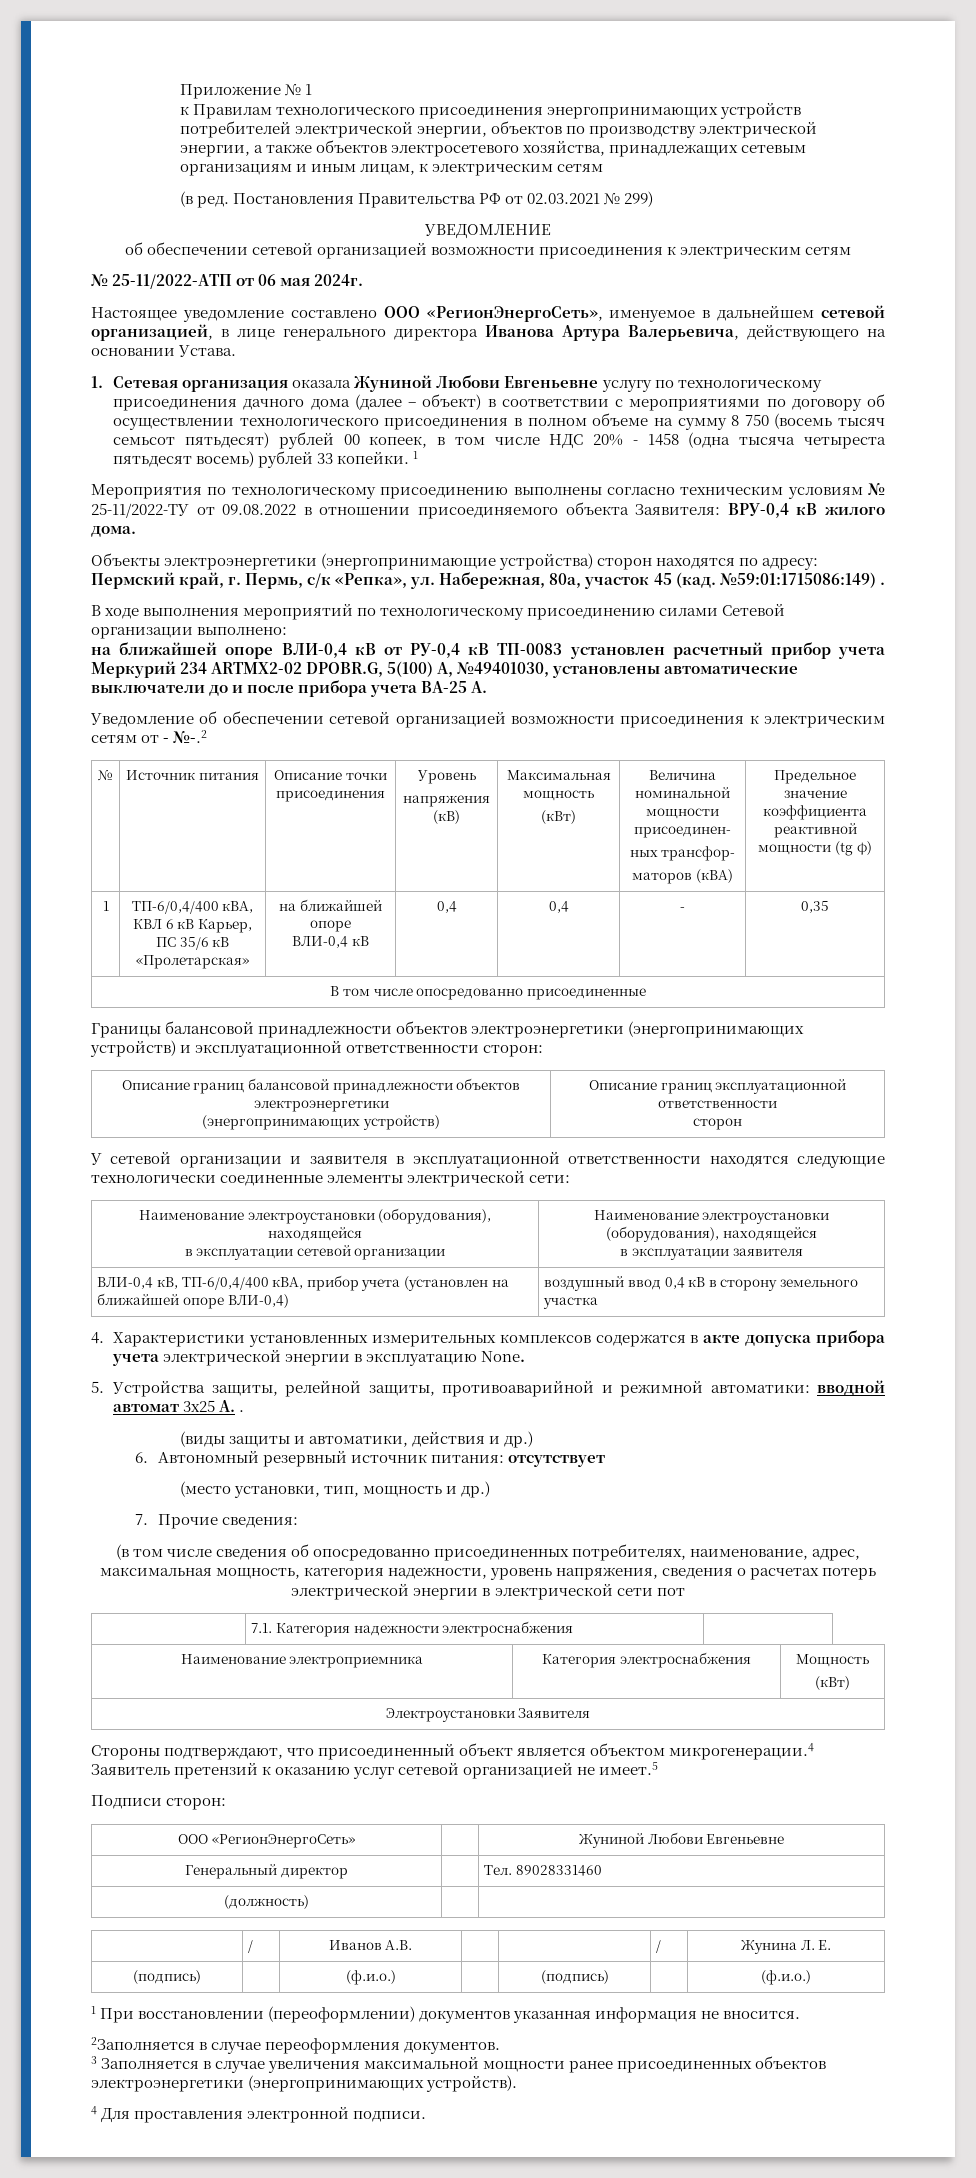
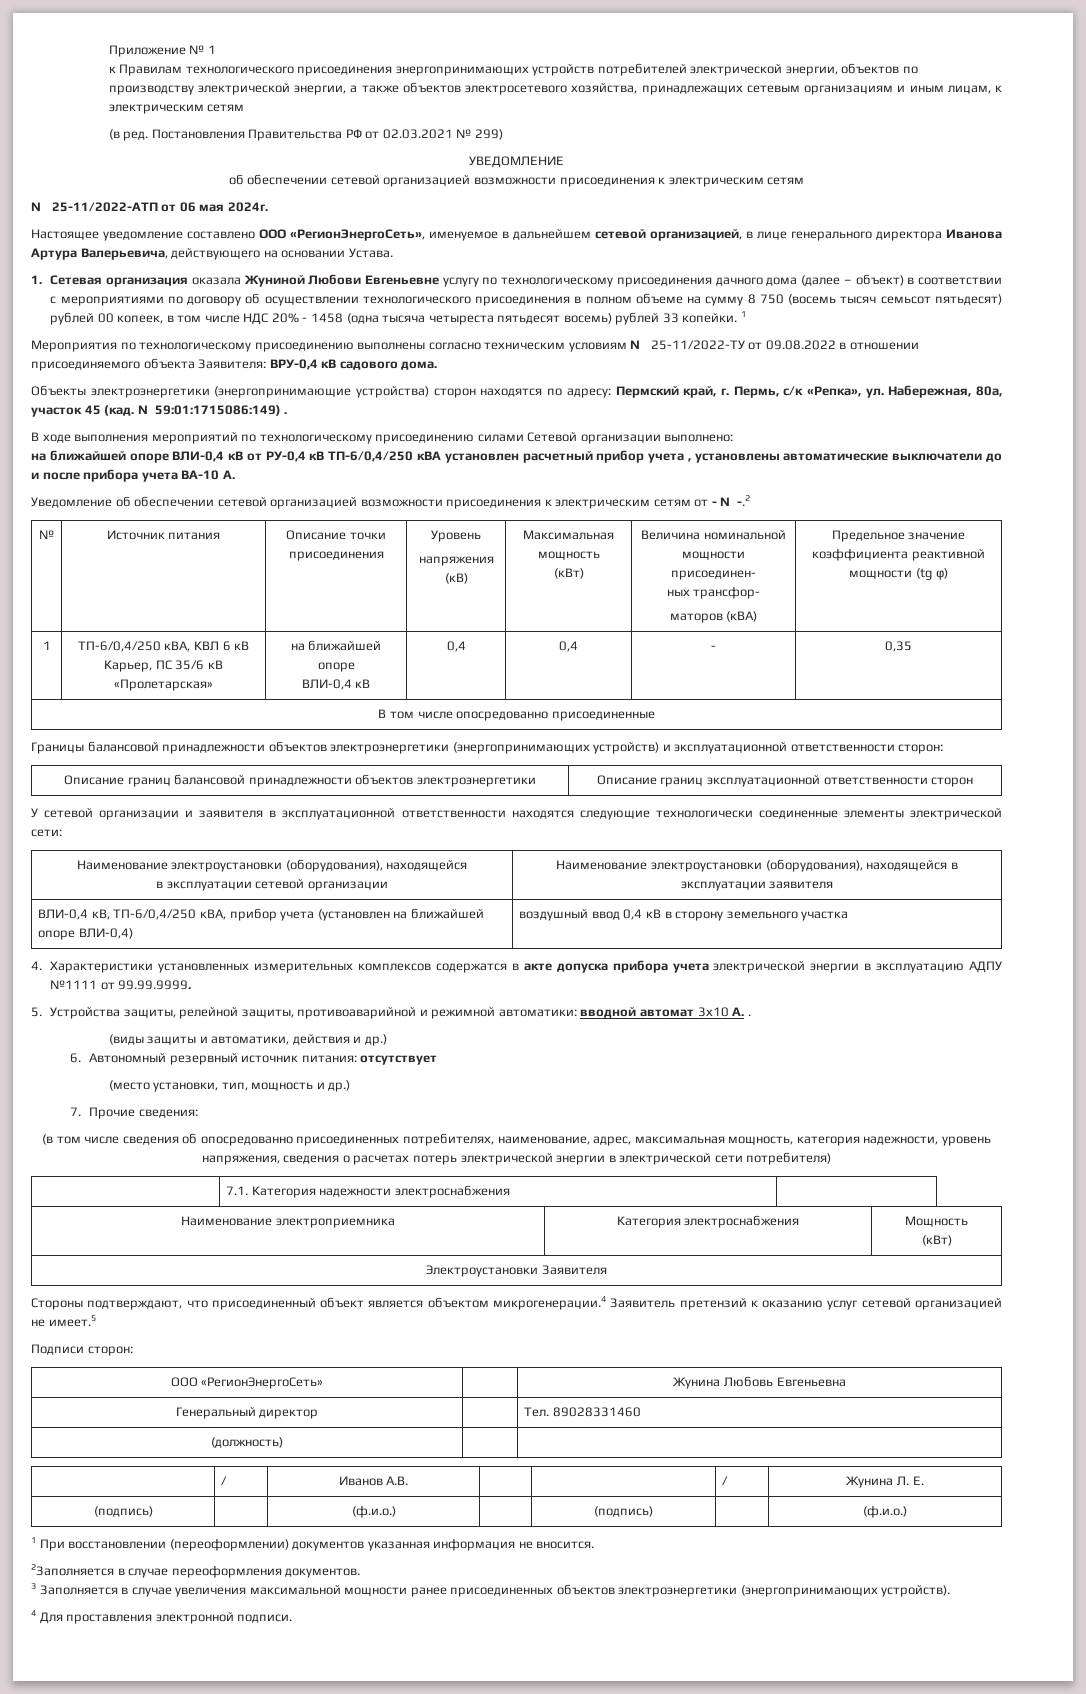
[825,507,886,515] жилого -> [339,361,398,370] садового
[497,643,563,655] ТП-0083 -> [328,451,441,462] ТП-6/0,4/250 кВА
[91,661,550,678] Меркурий 234 ARTMX2-02 DPOBR.G, 5(100) А, №49401030, -> [687,458,691,462] ,
[421,681,468,693] ВА-25 -> [181,470,220,480] ВА-10
[131,901,219,914] ТП-6/0,4/400 -> [77,641,161,652] ТП-6/0,4/250
[202,1115,440,1130] // (энергопринимающих устройств) -> (536, 782) none
(777, 1104) // -> (928, 781) none
(817, 1234) // -> (948, 865) none
[181,1277,269,1290] ТП-6/0,4/400 -> [113,909,197,920] ТП-6/0,4/250
[481,1351,526,1362] None. -> [968,961,1002,973] [50,980,192,990] АДПУ №1111 от 99.99.9999.
[183,1400,216,1412] 3х25 -> [697,1007,729,1017] 3х10
[656,1588,685,1596] пот -> [746,1152,832,1165] потребителя)
[578,1832,785,1848] Жуниной Любови Евгеньевне -> [672,1376,846,1389] Жунина Любовь Евгеньевна

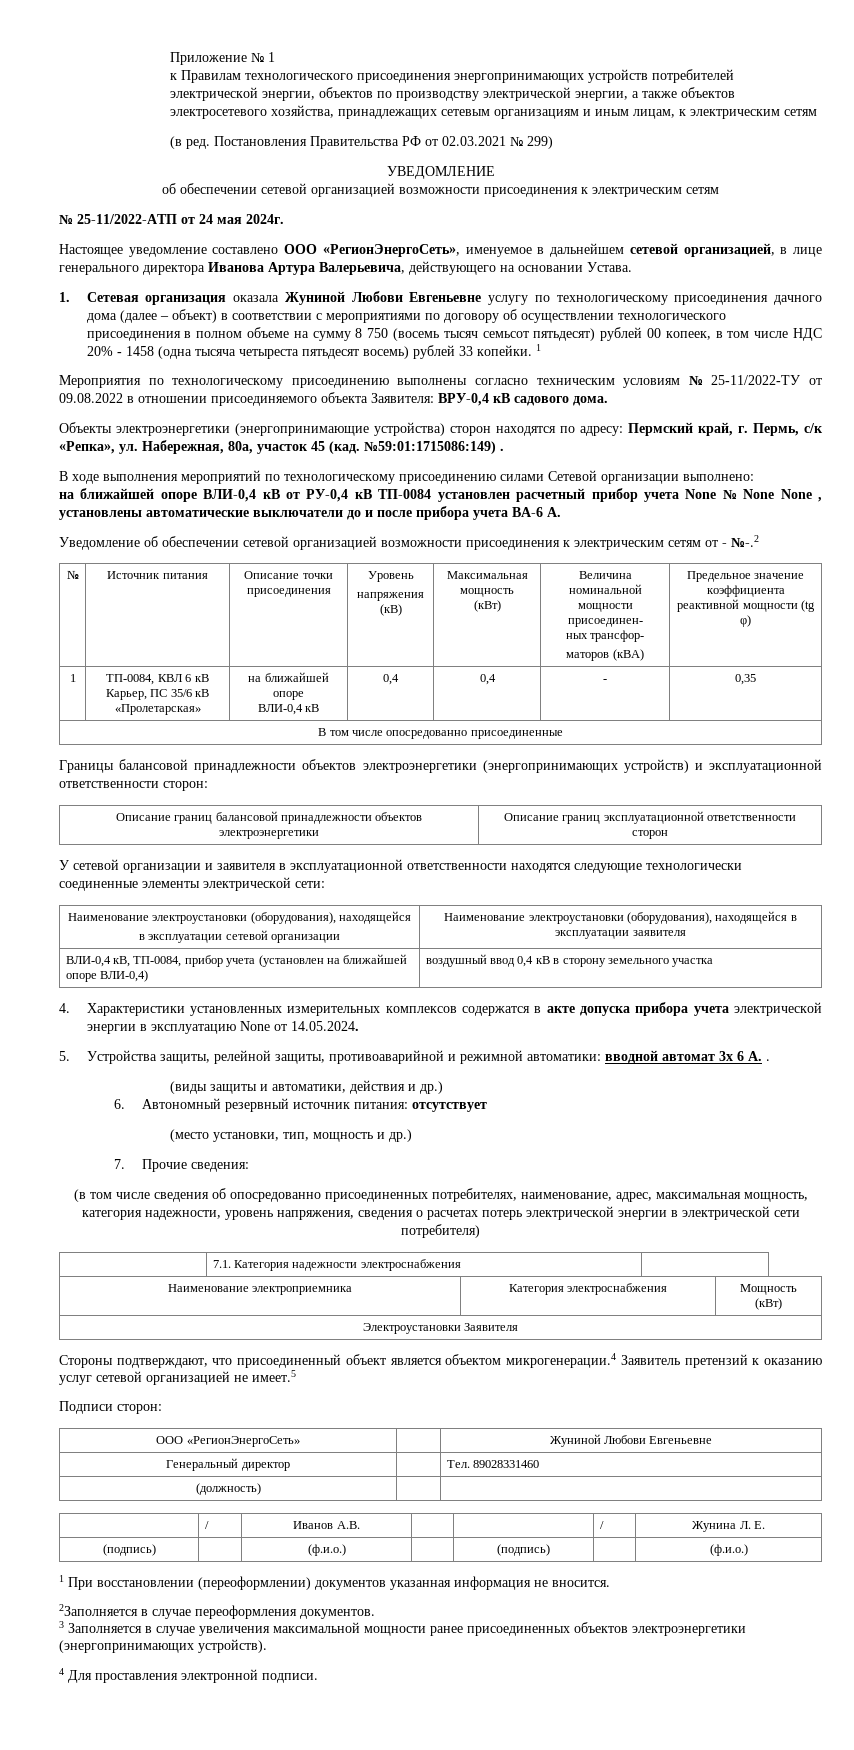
[179,202,196,212] 06 -> [199,214,213,224] 24
[328,451,441,462] ТП-6/0,4/250 кВА -> [378,489,432,499] ТП-0084
(685, 458) none -> [685,489,812,499] None № None None
[181,470,220,480] ВА-10 -> [512,507,543,517] ВА-6
[77,641,191,652] ТП-6/0,4/250 кВА, -> [106,674,155,685] ТП-0084,
[113,909,226,920] ТП-6/0,4/250 кВА, -> [133,956,182,967] ТП-0084,
[968,961,1002,973] [50,980,192,990] АДПУ №1111 от 99.99.9999. -> [239,1021,359,1031] None от 14.05.2024.
[697,1007,729,1017] 3х10 -> [718,1051,744,1061] 3х 6
[672,1376,846,1389] Жунина Любовь Евгеньевна -> [549,1434,713,1447] Жуниной Любови Евгеньевне

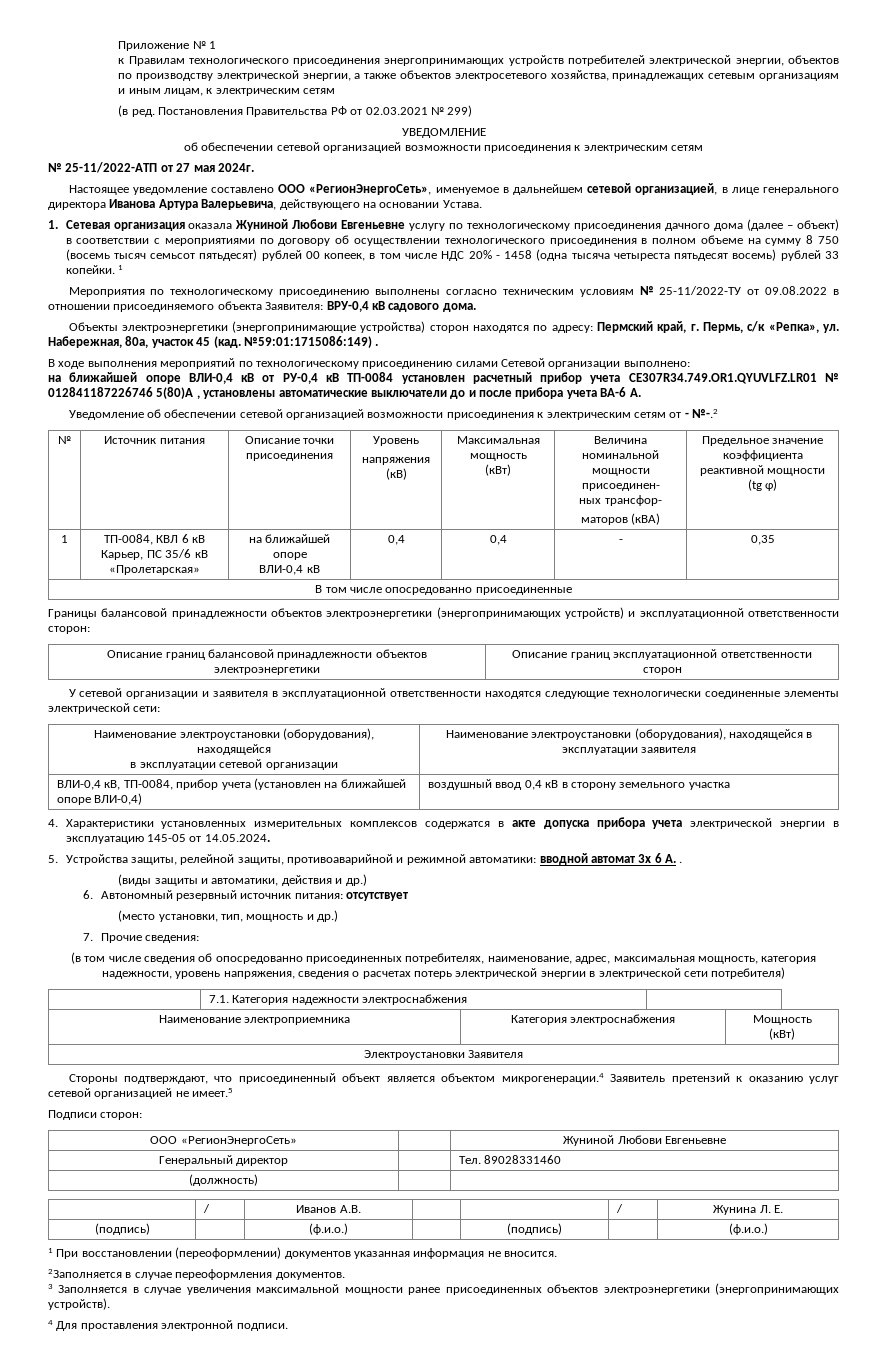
[199,214,213,224] 24 -> [176,163,191,172] 27
[685,489,812,499] None № None None -> [628,373,840,384] [48,387,194,399] СЕ307R34.749.OR1.QYUVLFZ.LR01 № 012841187226746 5(80)А
[150,1021,270,1034] эксплуатацию None -> [65,834,186,844] эксплуатацию 145-05

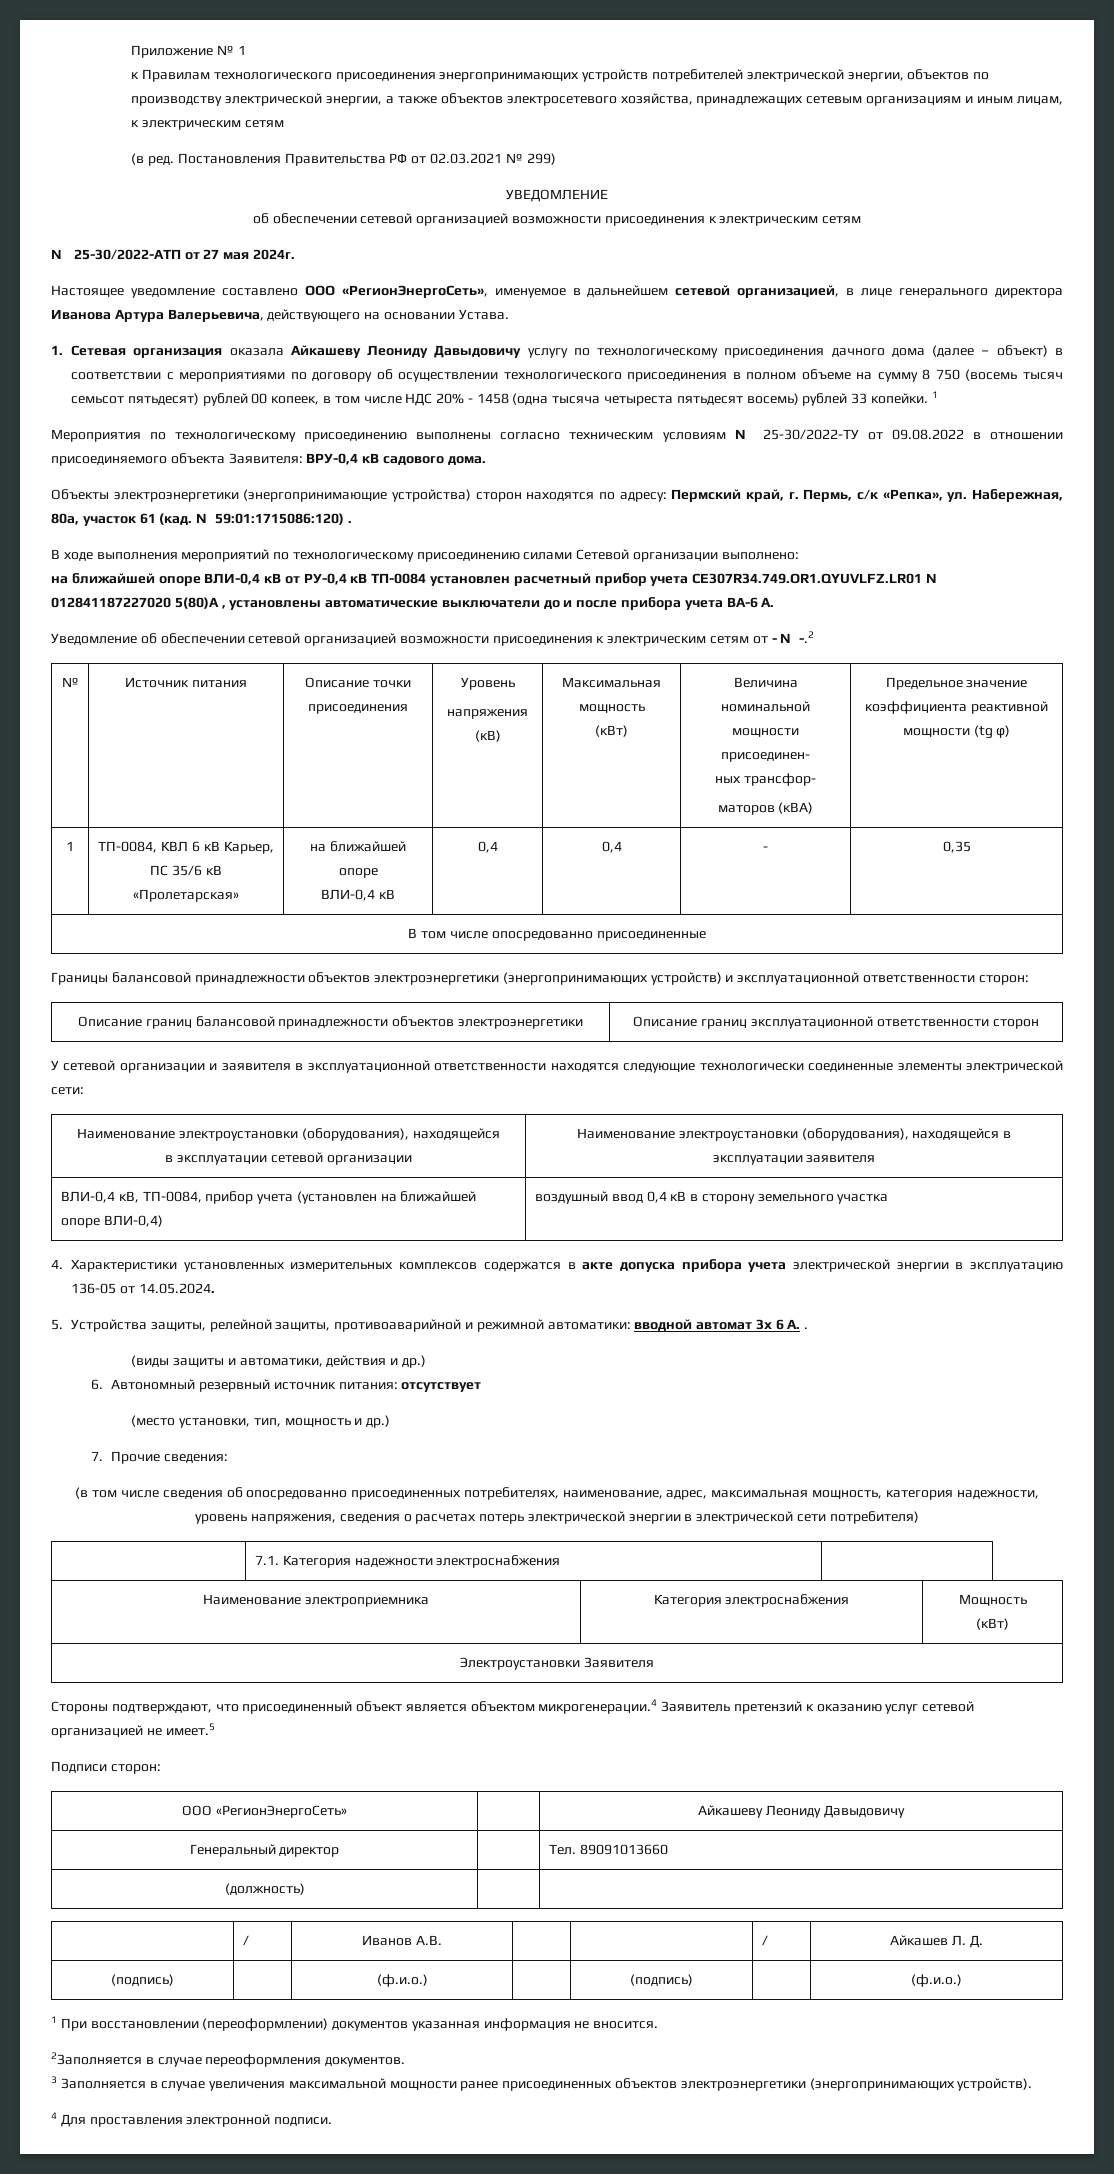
[65,162,158,173] 25-11/2022-АТП -> [73,249,181,260] 25-30/2022-АТП
[235,219,406,231] Жуниной Любови Евгеньевне -> [290,345,522,358] Айкашеву Леониду Давыдовичу
[659,286,742,295] 25-11/2022-ТУ -> [762,429,859,440] 25-30/2022-ТУ
[196,336,372,348] 45 (кад. №59:01:1715086:149) -> [139,513,345,525] 61 (кад. №59:01:1715086:120)
[48,387,153,397] 012841187226746 -> [51,597,171,608] 012841187227020
[146,834,186,842] 145-05 -> [71,1283,117,1294] 136-05
[563,1135,726,1146] Жуниной Любови Евгеньевне -> [698,1805,905,1818] Айкашеву Леониду Давыдовичу
[484,1155,562,1164] 89028331460 -> [579,1844,668,1855] 89091013660
[713,1205,783,1215] Жунина Л. Е. -> [890,1935,983,1948] Айкашев Л. Д.

